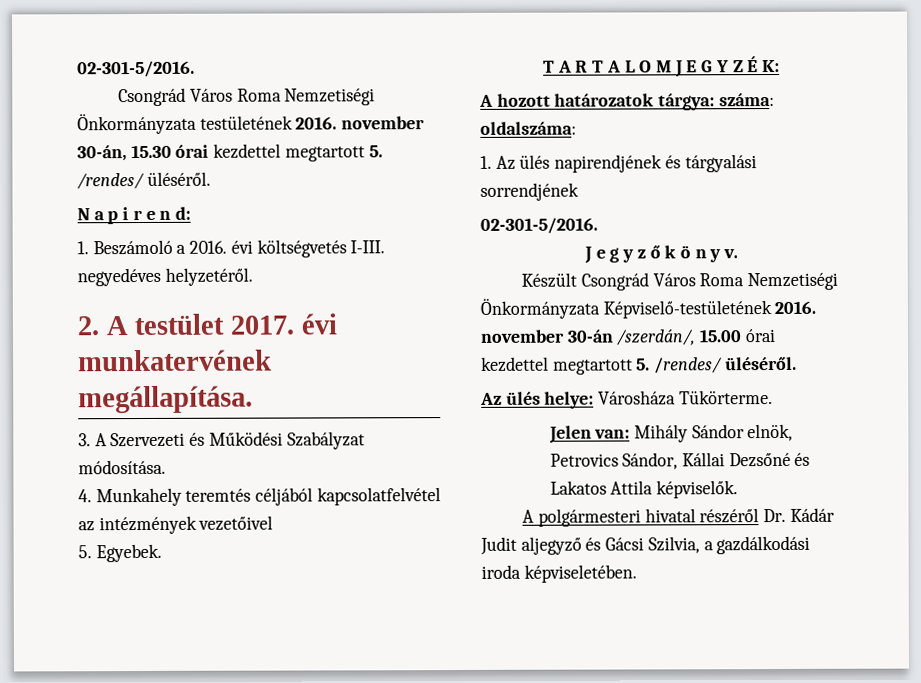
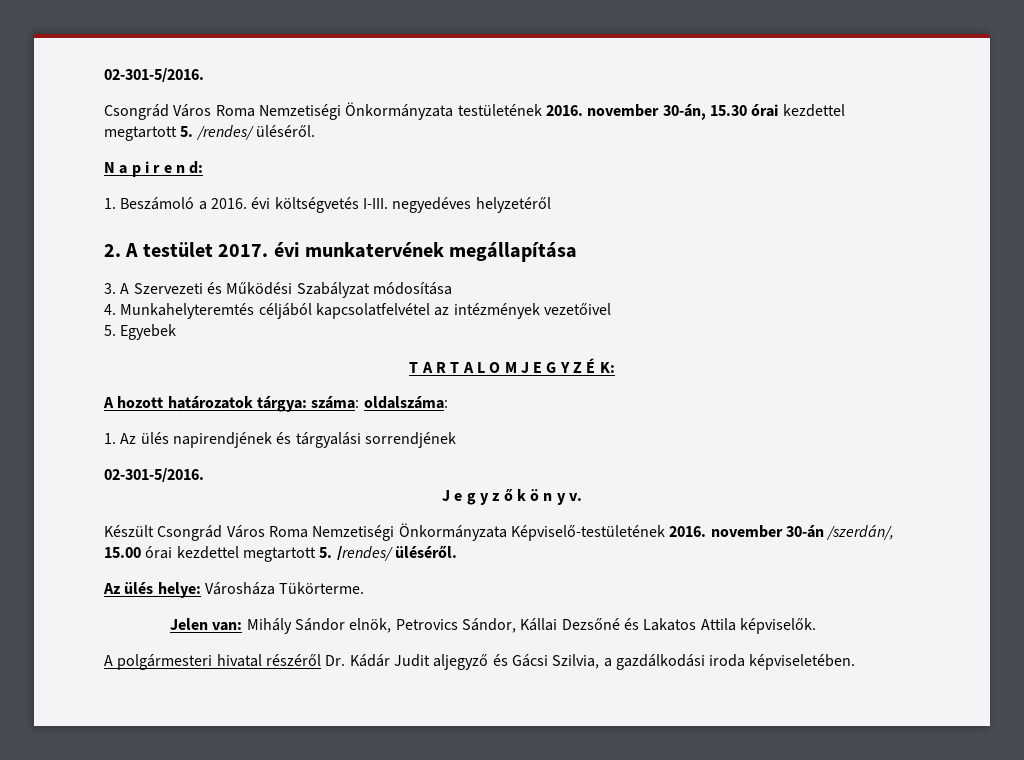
[164,267,253,286] helyzetéről. -> [475,197,551,213] helyzetéről
[78,385,253,414] megállapítása. -> [449,242,578,262] megállapítása
[78,459,166,475] módosítása. -> [372,282,452,295] módosítása
[95,487,252,507] Munkahely teremtés -> [120,303,255,319] Munkahelyteremtés
[95,543,162,563] Egyebek. -> [120,324,177,340] Egyebek

